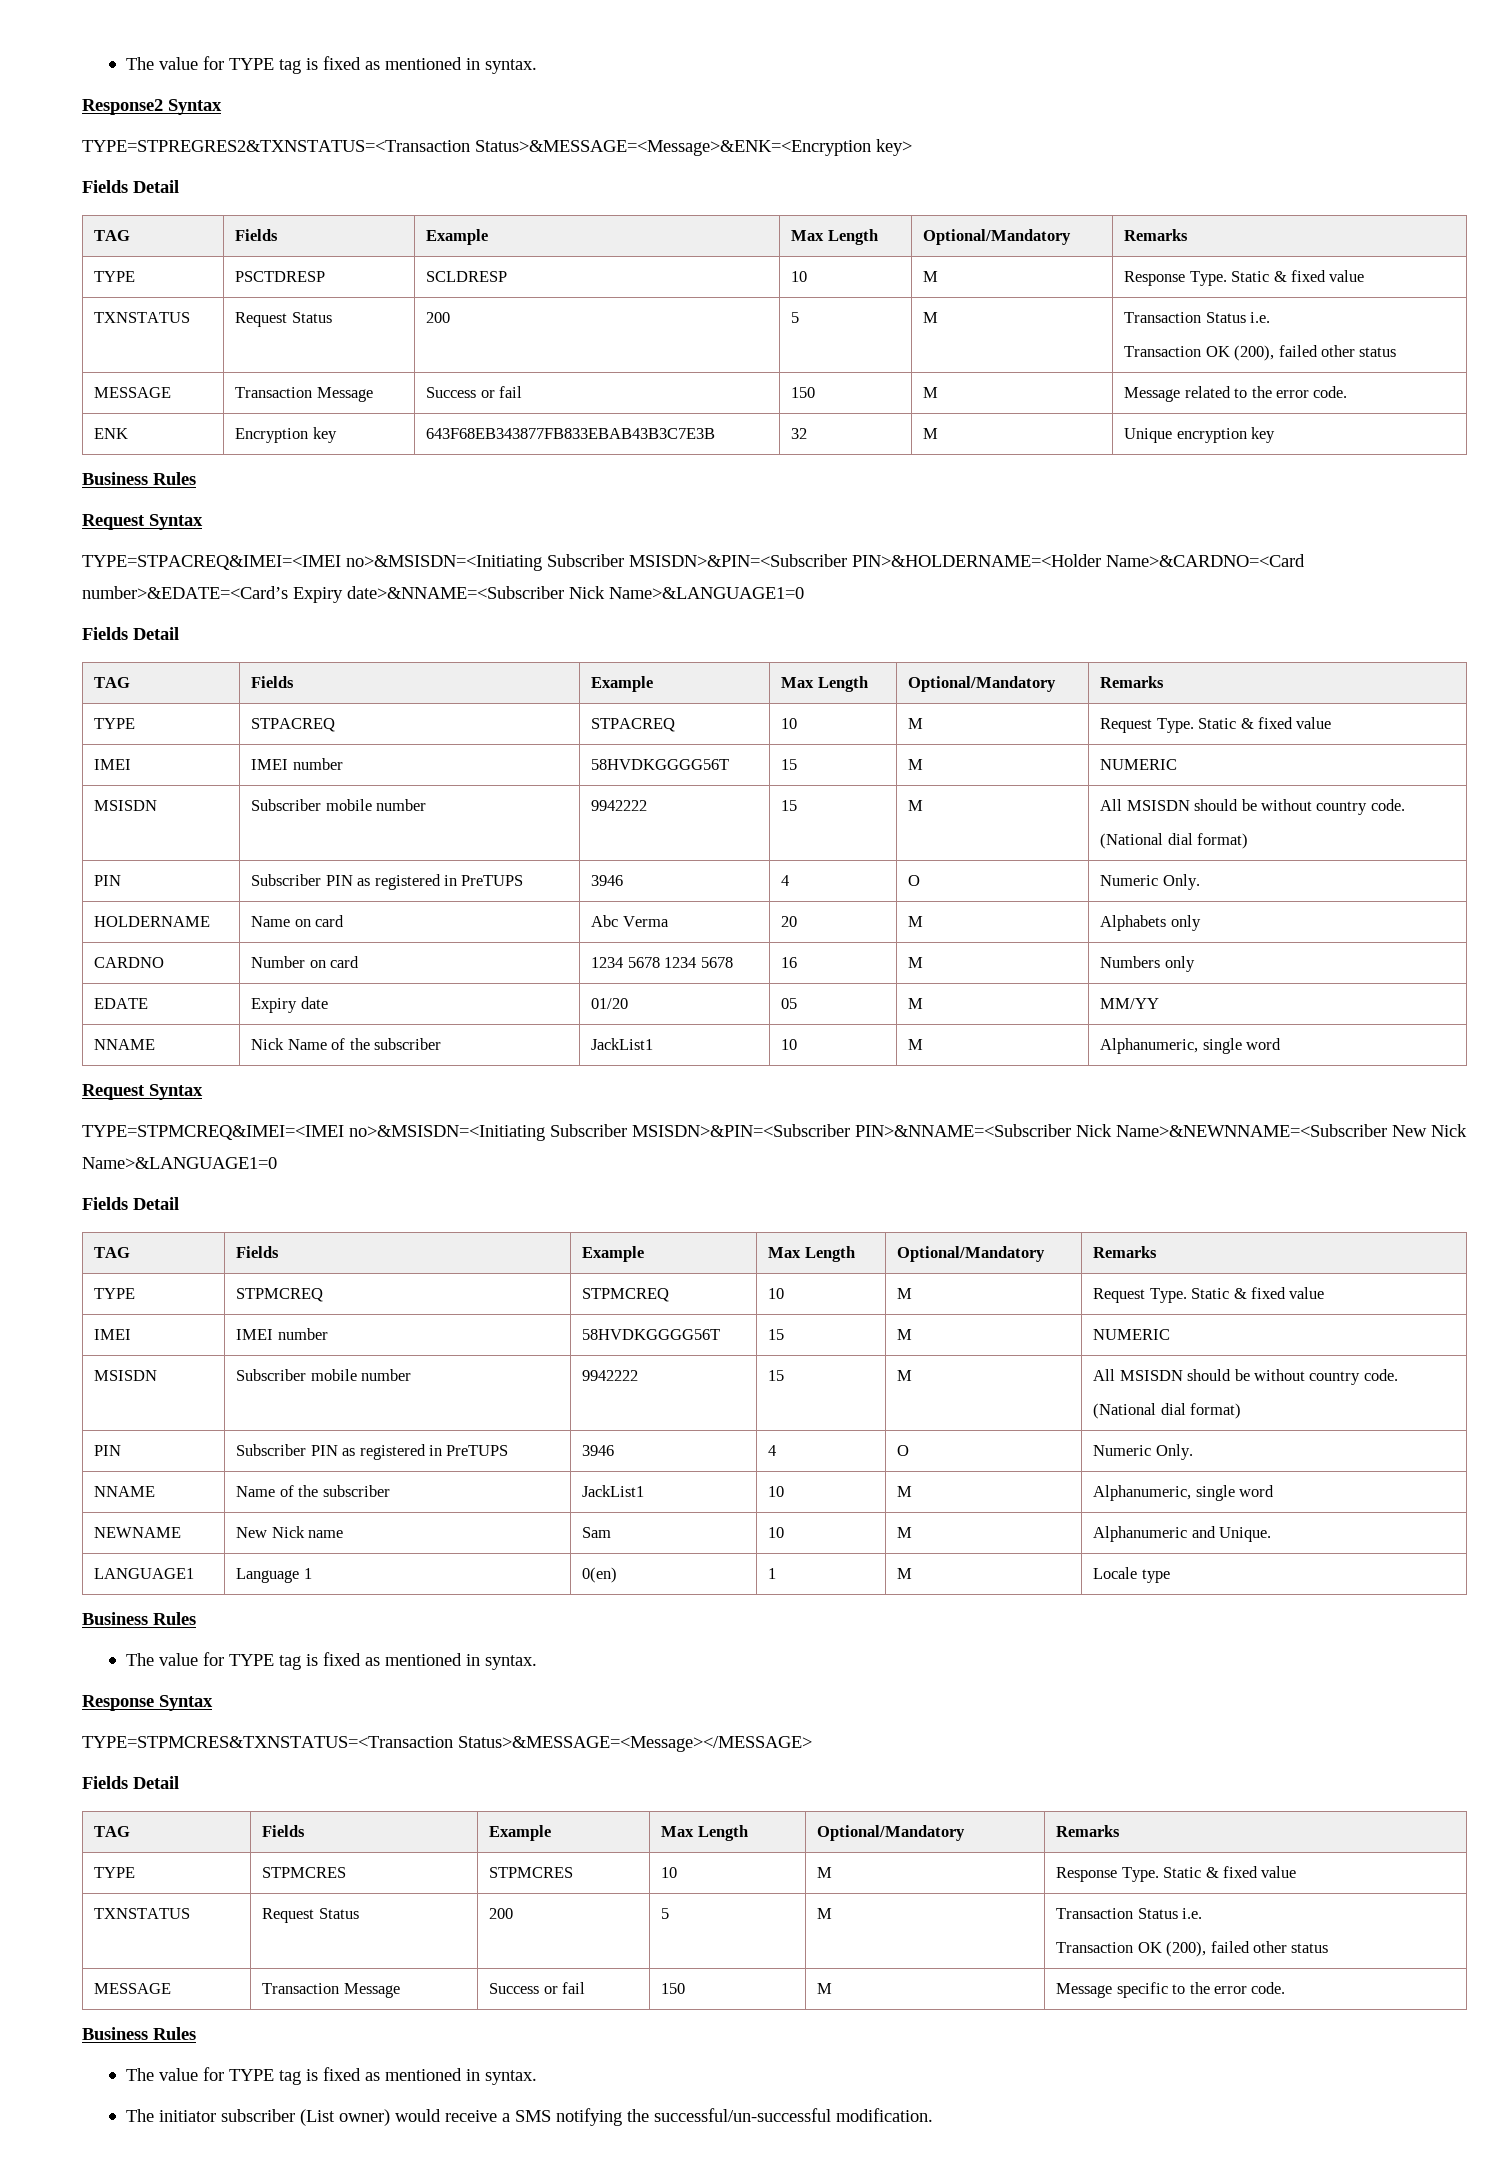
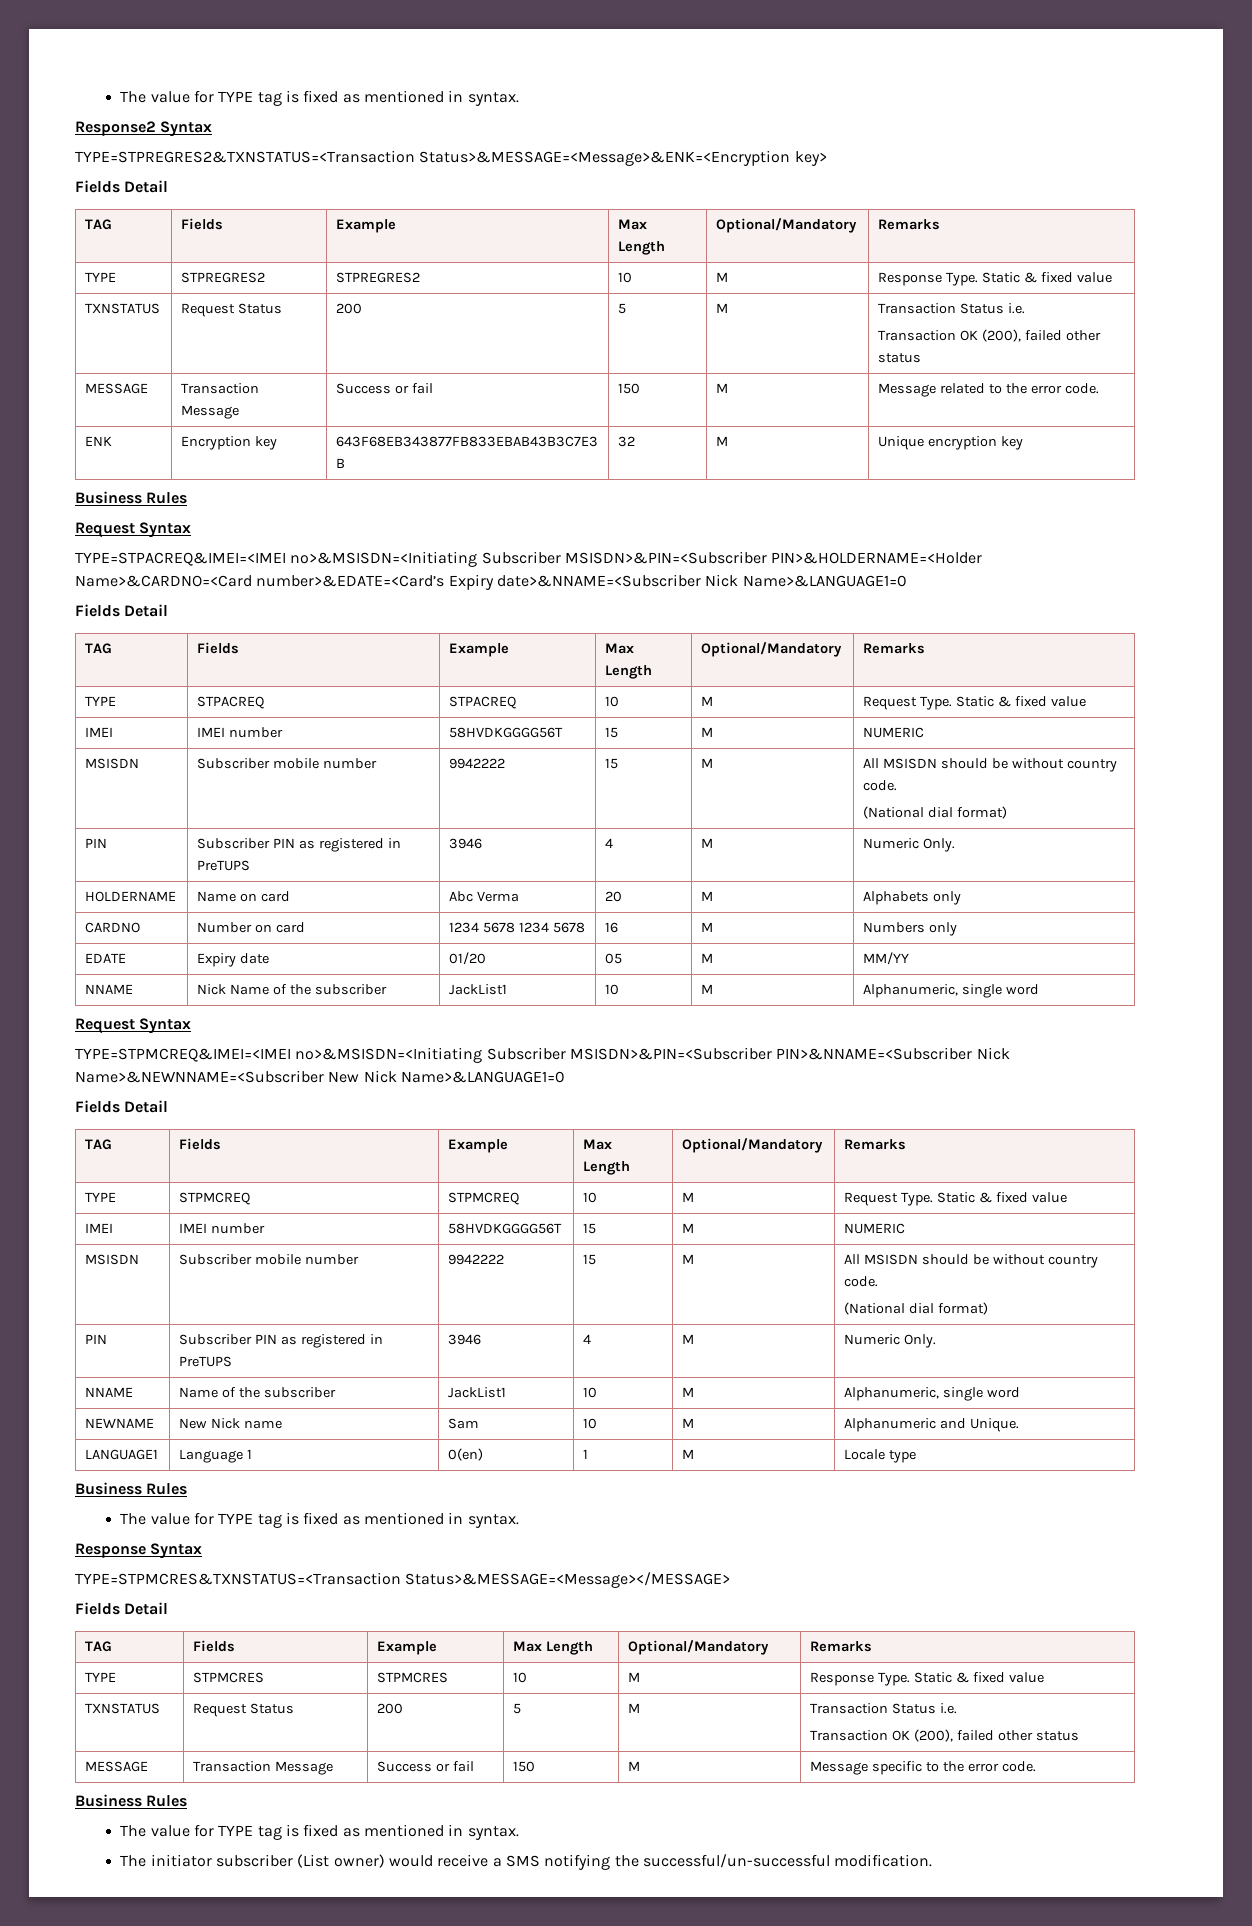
[235,271,326,282] [426,271,508,282] PSCTDRESP | SCLDRESP -> [181,272,266,283] [336,272,421,283] STPREGRES2 | STPREGRES2
[908,875,921,886] O -> [701,838,714,848] M
[897,1445,910,1456] O -> [682,1334,695,1344] M

